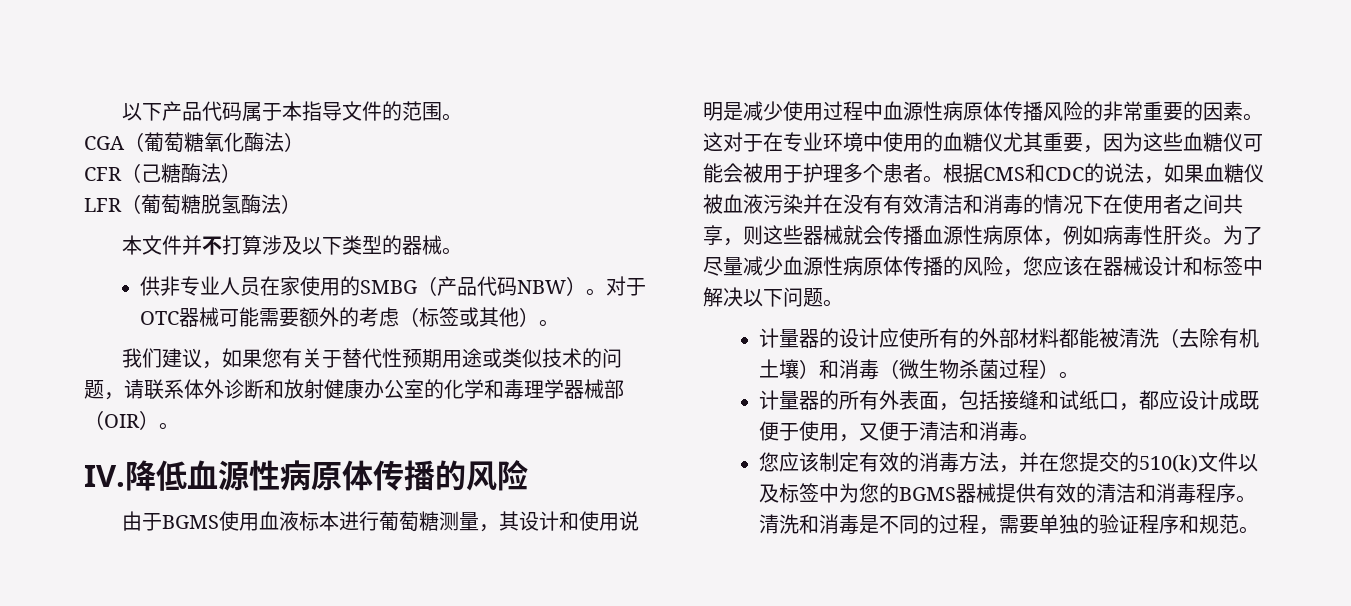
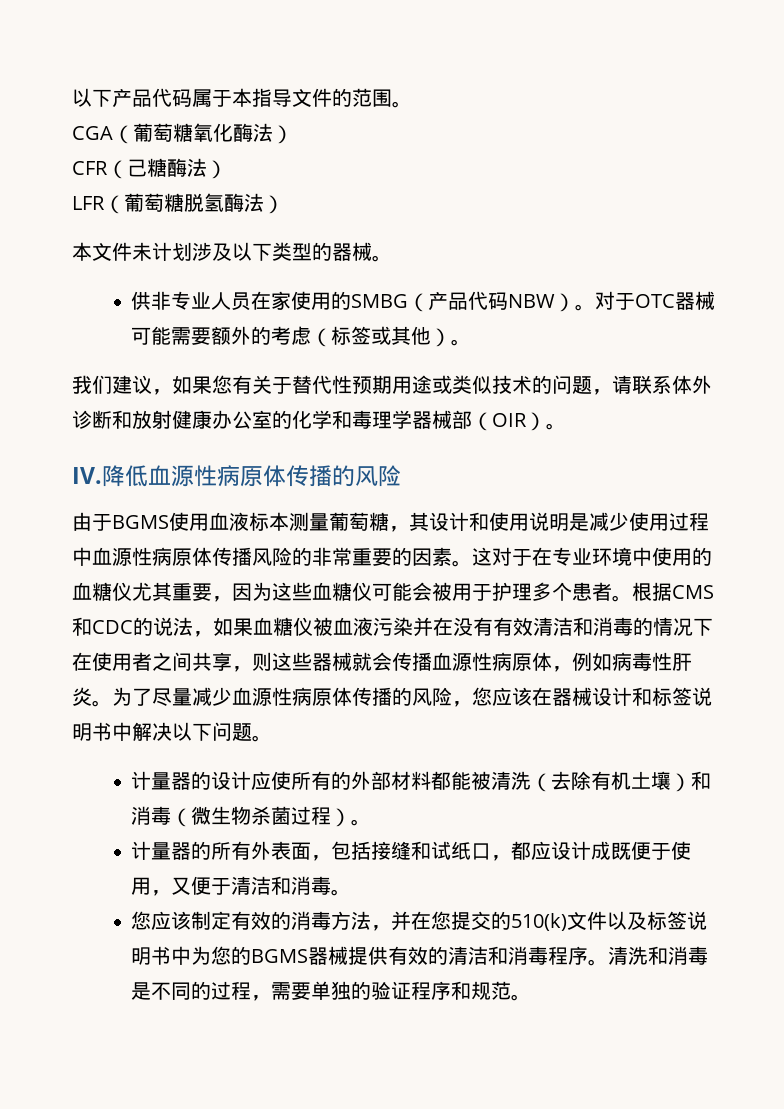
[182,235,263,255] 并不打算 -> [132,242,192,261] 未计划
[339,511,480,532] 进行葡萄糖测量 -> [289,512,389,531] 测量葡萄糖
(1243, 265) none -> [692,687,712,706] [72,722,112,741] 说明书
(819, 492) none -> [687,911,708,930] [131,946,172,965] 说明书

